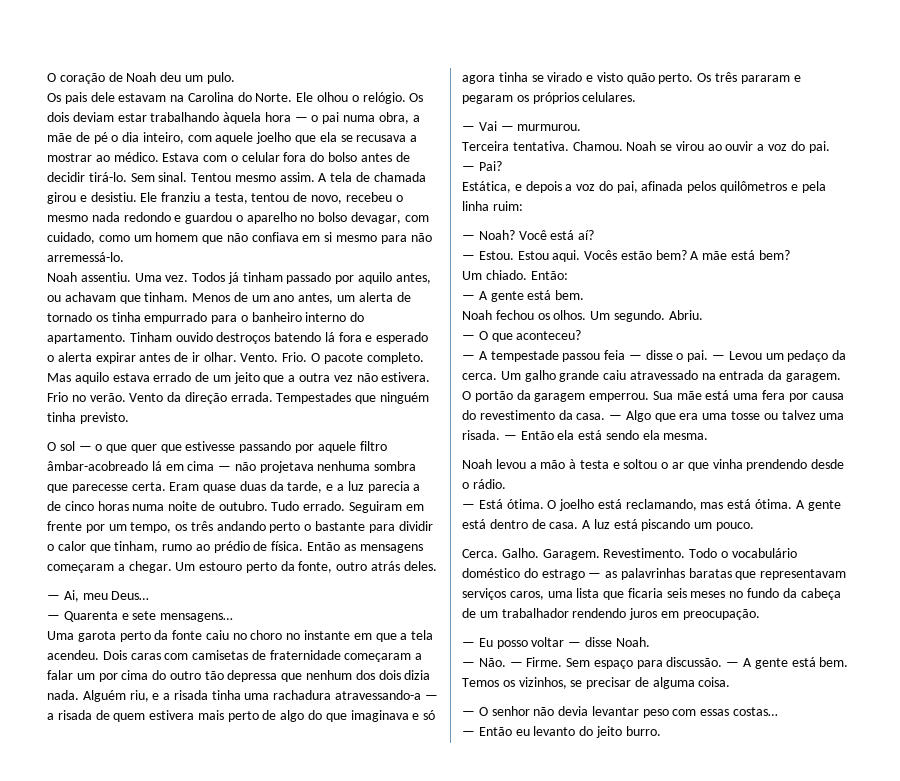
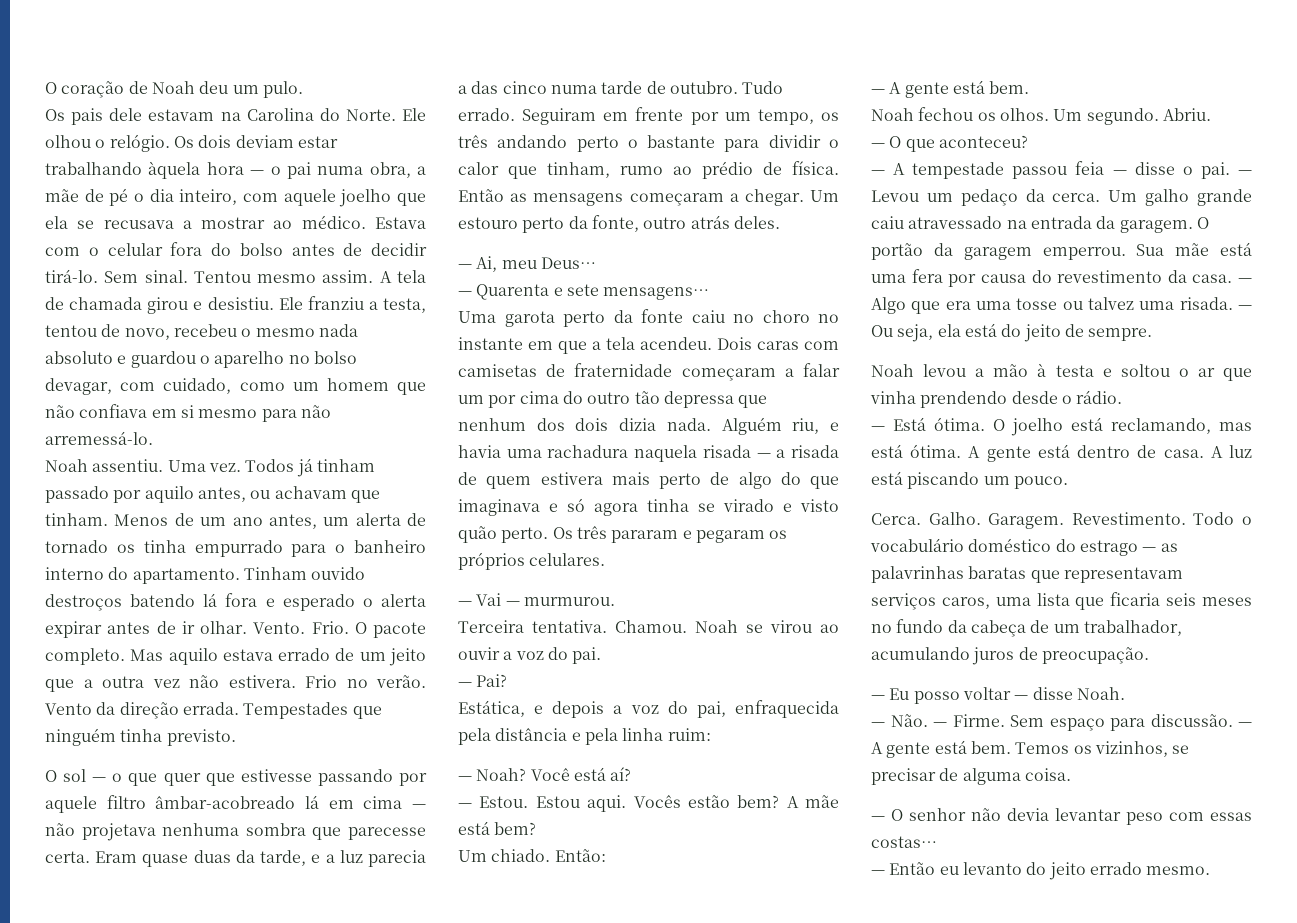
[123,212,171,222] redondo -> [45,351,113,364] absoluto
[47,501,198,511] de cinco horas numa noite -> [471,81,643,94] das cinco numa tarde
[163,690,422,700] a risada tinha uma rachadura atravessando-a -> [458,445,751,462] havia uma rachadura naquela risada
[641,181,788,193] afinada pelos quilômetros -> [735,700,839,718] [458,728,568,745] enfraquecida pela distância
[520,430,709,440] Então ela está sendo ela mesma. -> [871,323,1153,342] Ou seja, ela está do jeito de sempre.
[501,608,679,620] trabalhador rendendo juros em -> [1083,620,1182,636] [871,647,1038,665] trabalhador, acumulando juros de
[625,726,661,736] burro. -> [1089,862,1211,875] errado mesmo.

